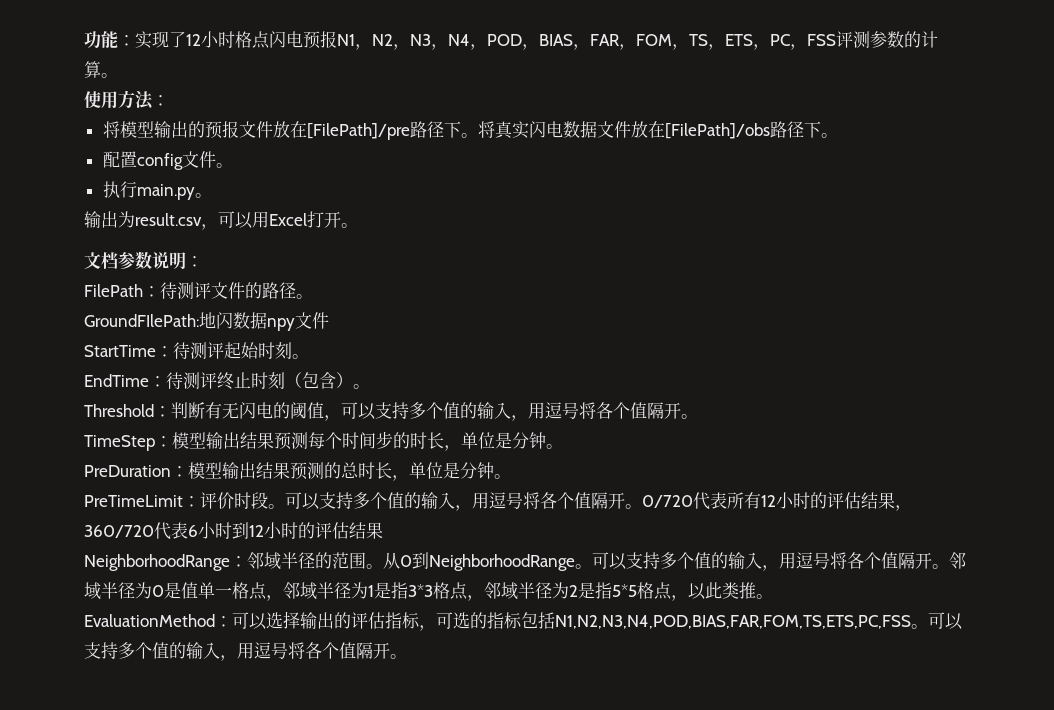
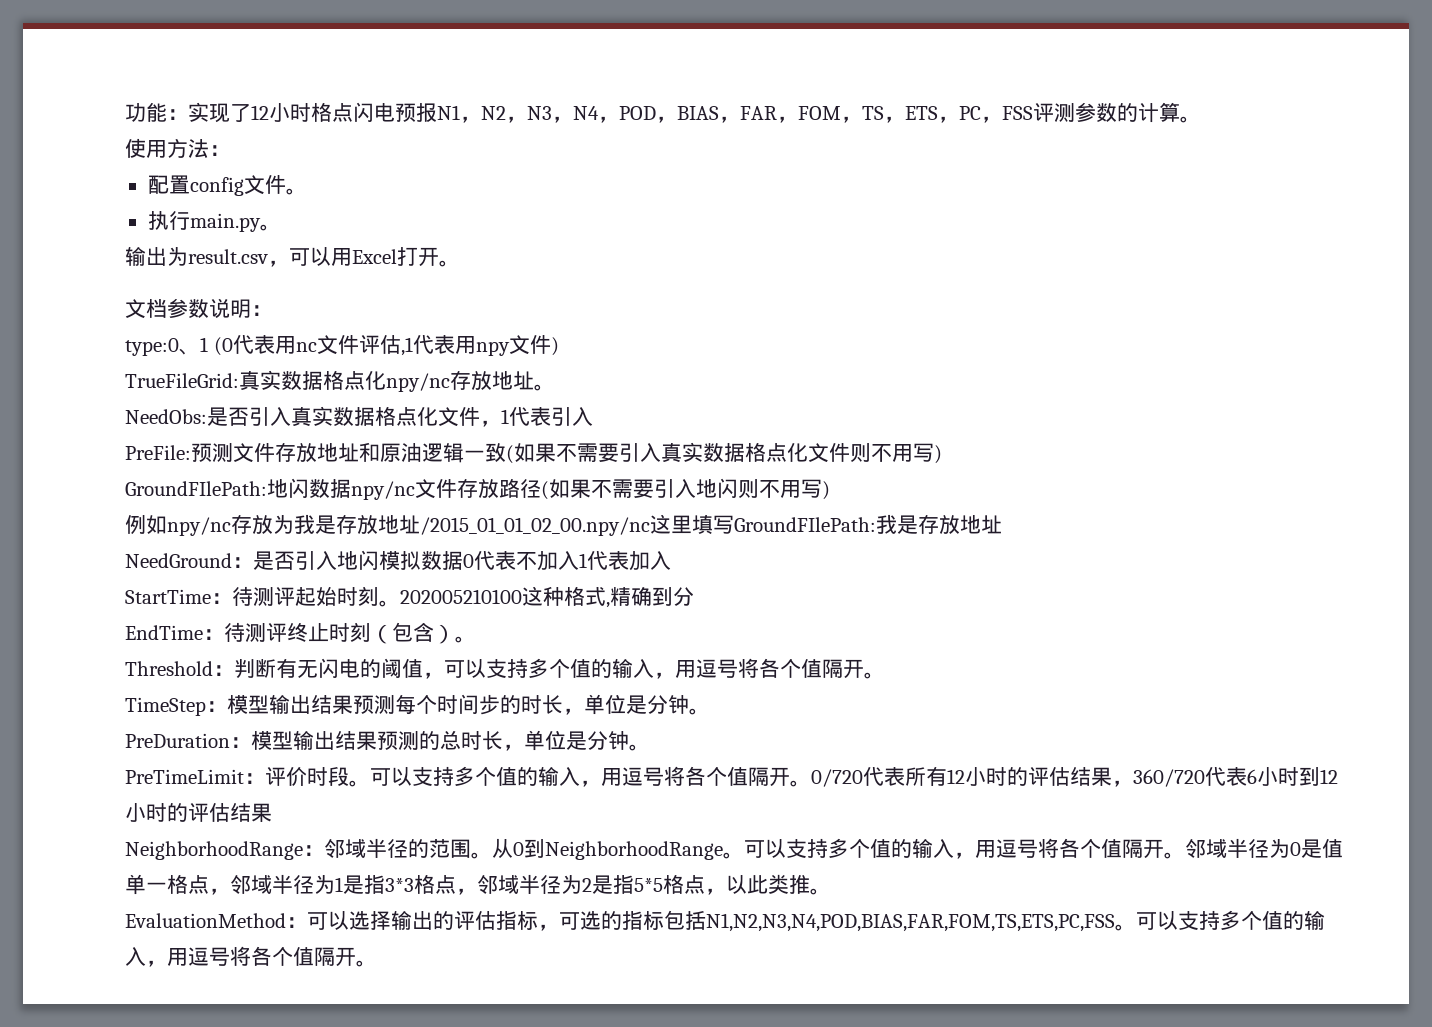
[102,121,838,140] // 将模型输出的预报文件放在[FilePath]/pre路径下。将真实闪电数据文件放在[FilePath]/obs路径下。 -> (230, 150) none
[84,282,313,299] FilePath：待测评文件的路径。 -> [125,335,559,356] [125,370,555,392] [125,406,593,427] [125,442,942,464] type:0、1 (0代表用nc文件评估,1代表用npy文件) // TrueFileGrid:真实数据格点化npy/nc存放地址。 // NeedObs:是否引入真实数据格点化文件，1代表引入 // PreFile:预测文件存放地址和原油逻辑一致(如果不需要引入真实数据格点化文件则不用写)
[267,312,329,331] npy文件 -> [351,478,830,500] [125,514,1002,536] [125,550,671,571] npy/nc文件存放路径(如果不需要引入地闪则不用写) // 例如npy/nc存放为我是存放地址/2015_01_01_02_00.npy/nc这里填写GroundFIlePath:我是存放地址 // NeedGround：是否引入地闪模拟数据0代表不加入1代表加入
(309, 356) none -> [400,586,694,608] 202005210100这种格式,精确到分

